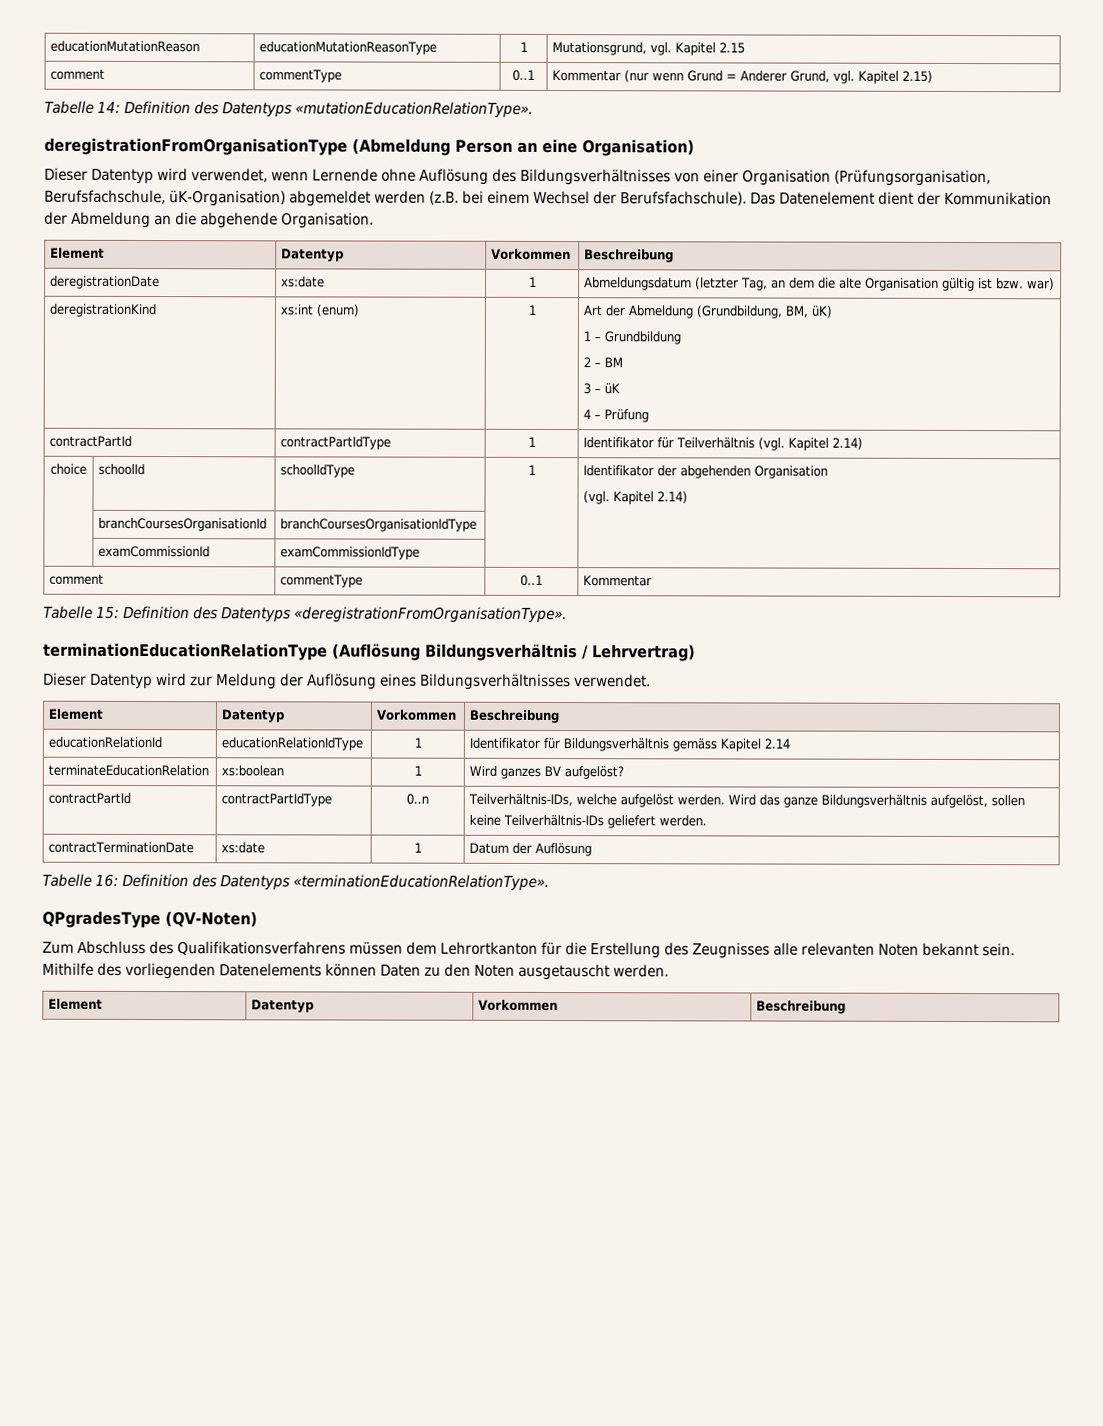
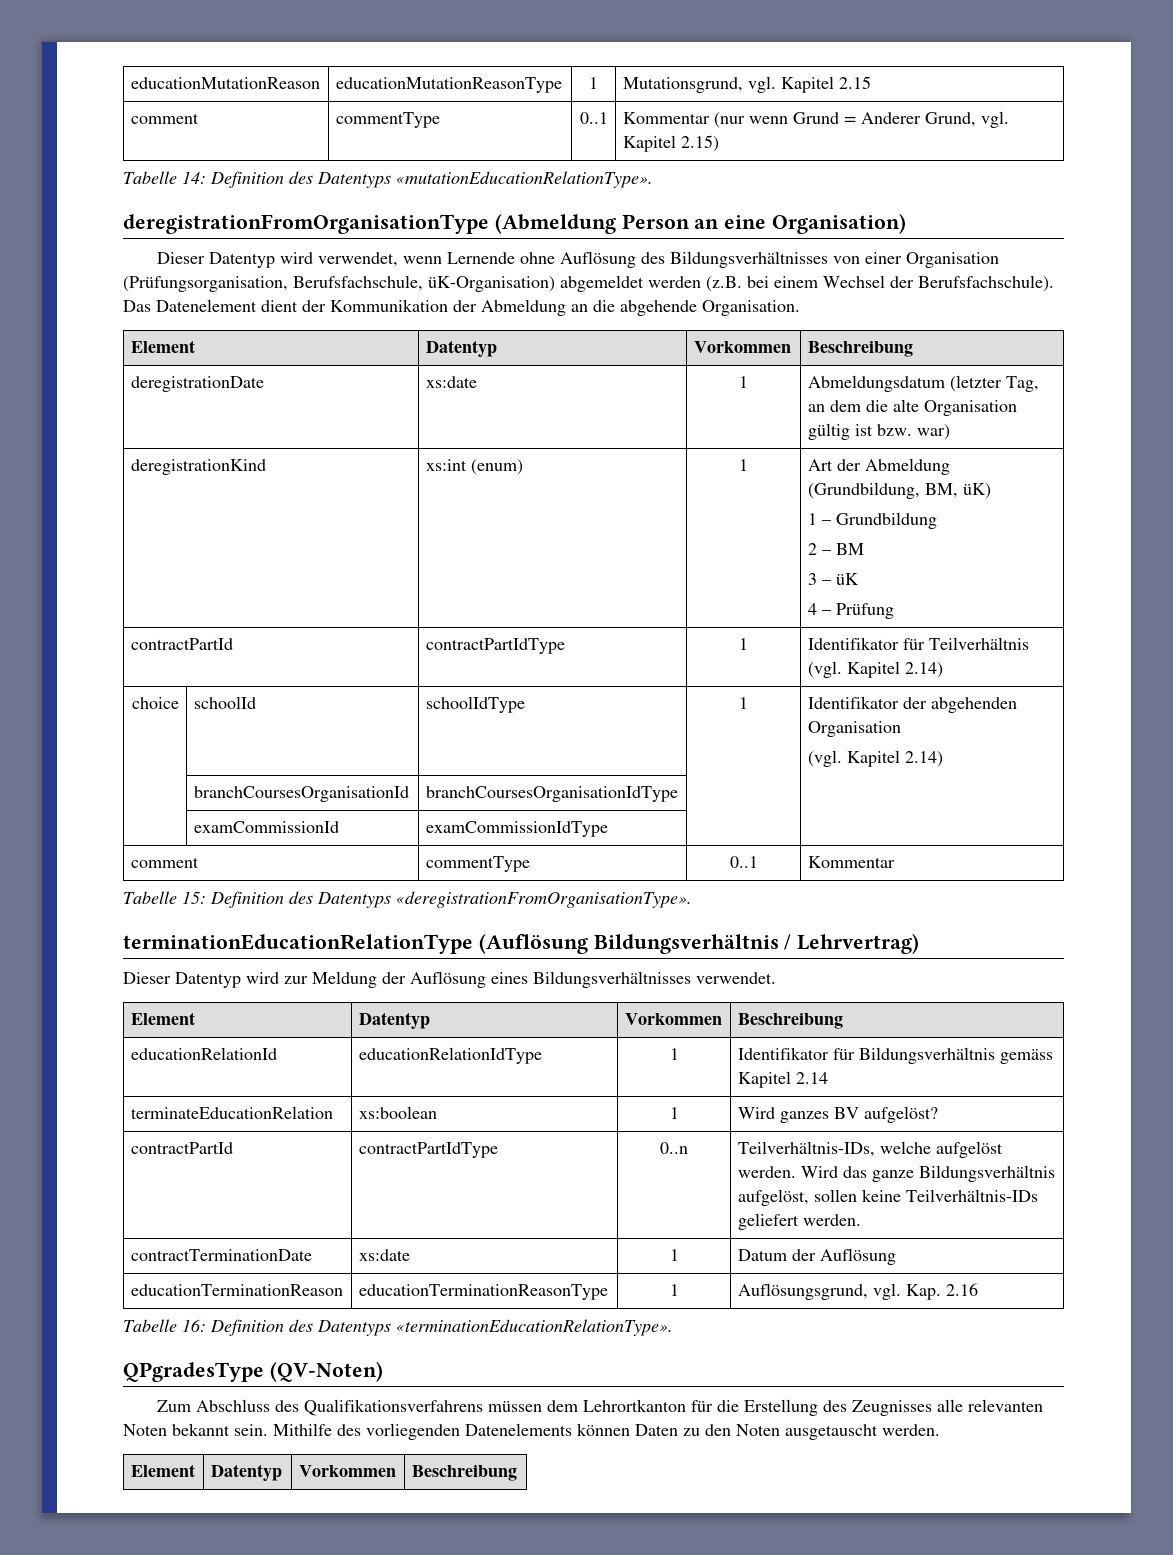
(593, 849) none -> [130,1284,343,1296] [358,1284,608,1300] [669,1284,679,1296] [737,1283,978,1300] // educationTerminationReason | educationTerminationReasonType | 1 | Auflösungsgrund, vgl. Kap. 2.16

